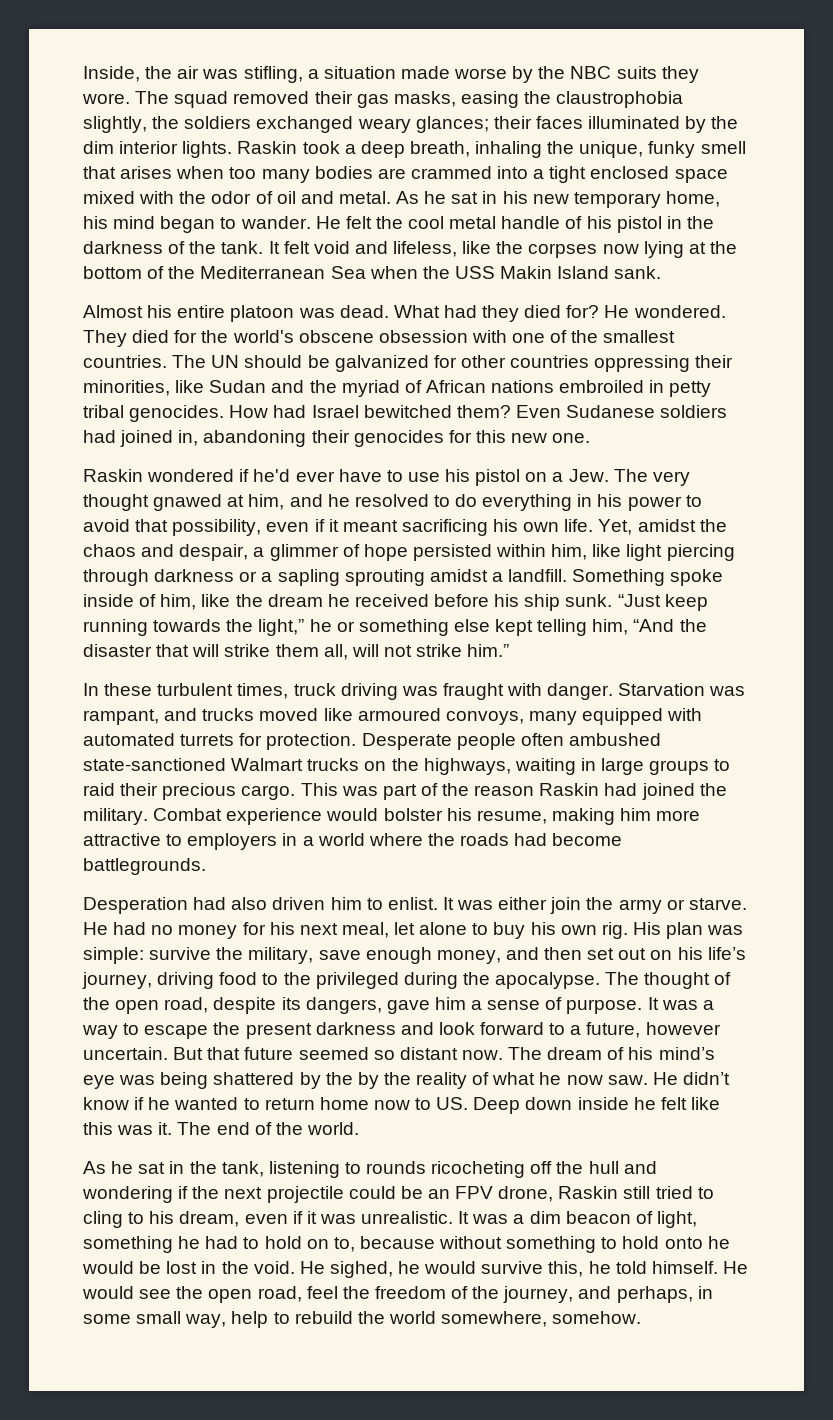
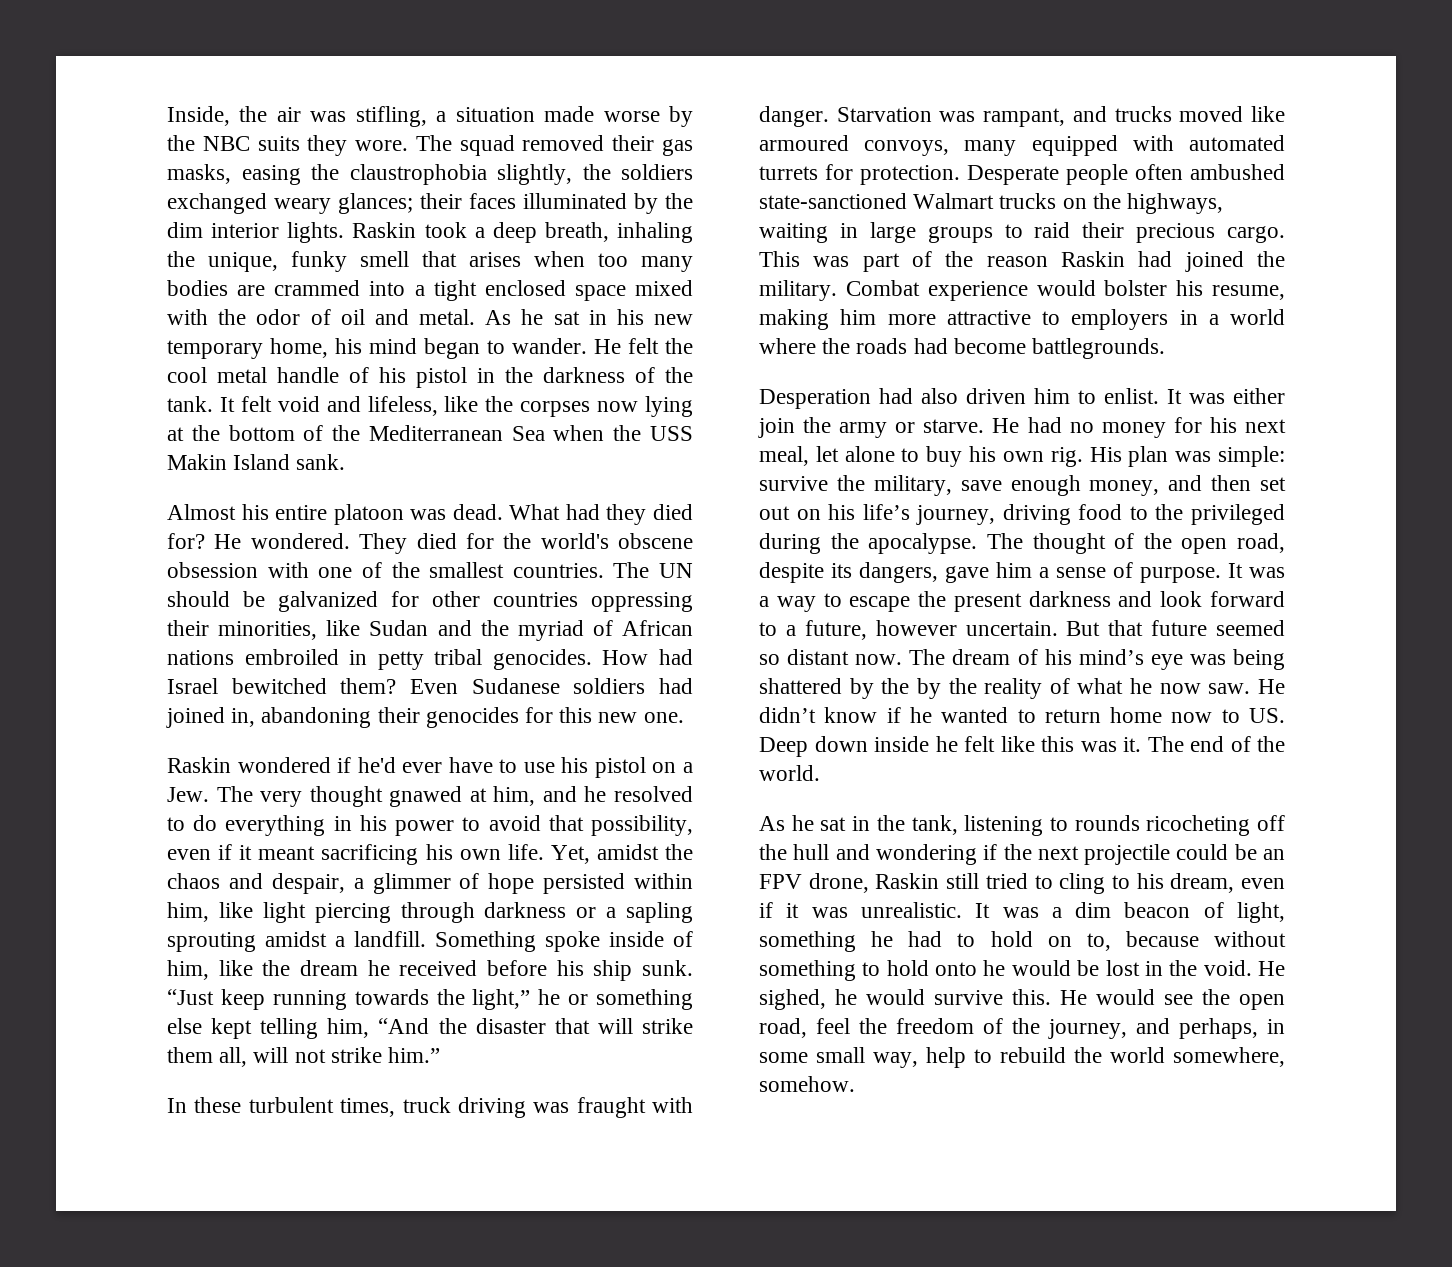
[548,1261,718,1277] this, he told himself. -> [1012,989,1051,1005] this.

